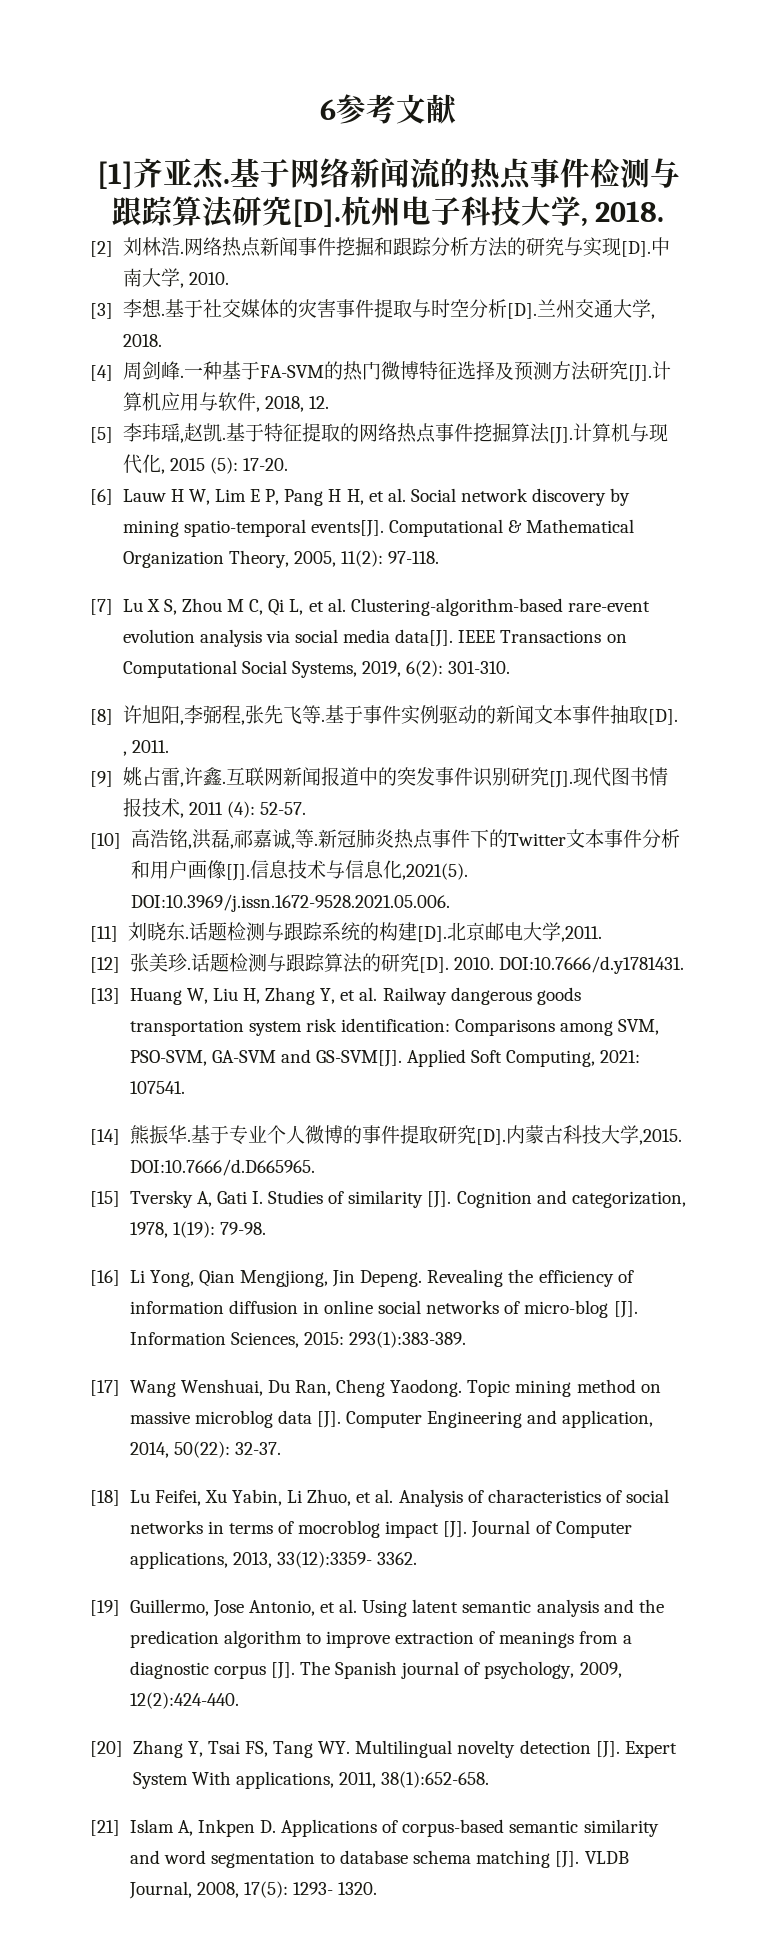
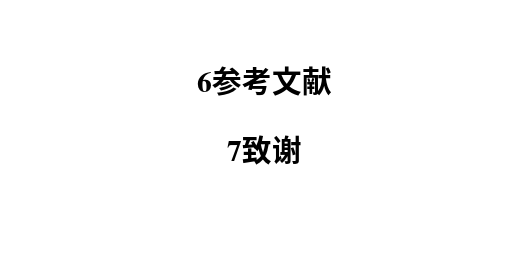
[96,158,680,190] [111,196,665,228] [90,237,670,257] [122,268,229,288] [90,298,655,319] [122,334,162,347] [90,361,671,382] [122,392,329,412] [90,423,668,444] [122,454,288,474] [90,488,631,506] [122,519,635,537] [122,550,440,568] [90,598,650,616] [122,629,627,647] [122,660,511,678] [90,705,678,725] [122,740,169,756] [90,767,668,788] [122,798,306,818] [90,829,680,849] [130,860,468,881] [130,894,450,912] [90,922,602,942] [90,953,684,974] [90,987,581,1005] [129,1018,660,1036] [129,1049,641,1067] [129,1081,185,1094] [90,1125,682,1145] [129,1159,315,1176] [90,1190,686,1208] [129,1221,266,1238] [90,1269,634,1287] [129,1300,638,1318] [129,1331,466,1348] [90,1379,661,1397] [129,1410,654,1428] [129,1441,281,1458] [90,1489,670,1507] [129,1520,632,1538] [129,1551,417,1569] [90,1599,664,1617] [129,1630,632,1648] [129,1661,622,1679] [129,1692,239,1709] [90,1740,677,1758] [132,1771,490,1789] [90,1819,659,1837] [129,1850,629,1868] [128,1881,378,1899] [1]齐亚杰.基于网络新闻流的热点事件检测与跟踪算法研究[D].杭州电子科技大学, 2018. // [2]刘林浩.网络热点新闻事件挖掘和跟踪分析方法的研究与实现[D].中南大学, 2010. // [3]李想.基于社交媒体的灾害事件提取与时空分析[D].兰州交通大学, 2018. // [4]周剑峰.一种基于FA-SVM的热门微博特征选择及预测方法研究[J].计算机应用与软件, 2018, 12. // [5]李玮瑶,赵凯.基于特征提取的网络热点事件挖掘算法[J].计算机与现代化, 2015 (5): 17-20. // [6] Lauw H W, Lim E P, Pang H H, et al. Social network discovery by mining spatio-temporal events[J]. Computational & Mathematical Organization Theory, 2005, 11(2): 97-118. // [7] Lu X S, Zhou M C, Qi L, et al. Clustering-algorithm-based rare-event evolution analysis via social media data[J]. IEEE Transactions on Computational Social Systems, 2019, 6(2): 301-310. // [8]许旭阳,李弼程,张先飞等.基于事件实例驱动的新闻文本事件抽取[D]. , 2011. // [9]姚占雷,许鑫.互联网新闻报道中的突发事件识别研究[J].现代图书情报技术, 2011 (4): 52-57. // [10]高浩铭,洪磊,祁嘉诚,等.新冠肺炎热点事件下的Twitter文本事件分析和用户画像[J].信息技术与信息化,2021(5). DOI:10.3969/j.issn.1672-9528.2021.05.006. // [11]刘晓东.话题检测与跟踪系统的构建[D].北京邮电大学,2011. // [12]张美珍.话题检测与跟踪算法的研究[D]. 2010. DOI:10.7666/d.y1781431. // [13] Huang W, Liu H, Zhang Y, et al. Railway dangerous goods transportation system risk identification: Comparisons among SVM, PSO-SVM, GA-SVM and GS-SVM[J]. Applied Soft Computing, 2021: 107541. // [14]熊振华.基于专业个人微博的事件提取研究[D].内蒙古科技大学,2015. DOI:10.7666/d.D665965. // [15] Tversky A, Gati I. Studies of similarity [J]. Cognition and categorization, 1978, 1(19): 79-98. // [16] Li Yong, Qian Mengjiong, Jin Depeng. Revealing the efficiency of information diffusion in online social networks of micro-blog [J]. Information Sciences, 2015: 293(1):383-389. // [17] Wang Wenshuai, Du Ran, Cheng Yaodong. Topic mining method on massive microblog data [J]. Computer Engineering and application, 2014, 50(22): 32-37. // [18] Lu Feifei, Xu Yabin, Li Zhuo, et al. Analysis of characteristics of social networks in terms of mocroblog impact [J]. Journal of Computer applications, 2013, 33(12):3359- 3362. // [19] Guillermo, Jose Antonio, et al. Using latent semantic analysis and the predication algorithm to improve extraction of meanings from a diagnostic corpus [J]. The Spanish journal of psychology, 2009, 12(2):424-440. // [20] Zhang Y, Tsai FS, Tang WY. Multilingual novelty detection [J]. Expert System With applications, 2011, 38(1):652-658. // [21] Islam A, Inkpen D. Applications of corpus-based semantic similarity and word segmentation to database schema matching [J]. VLDB Journal, 2008, 17(5): 1293- 1320. -> [226,135,302,165] 7致谢

